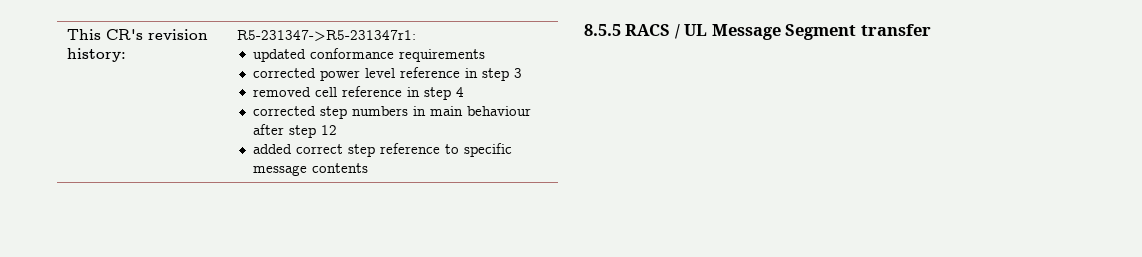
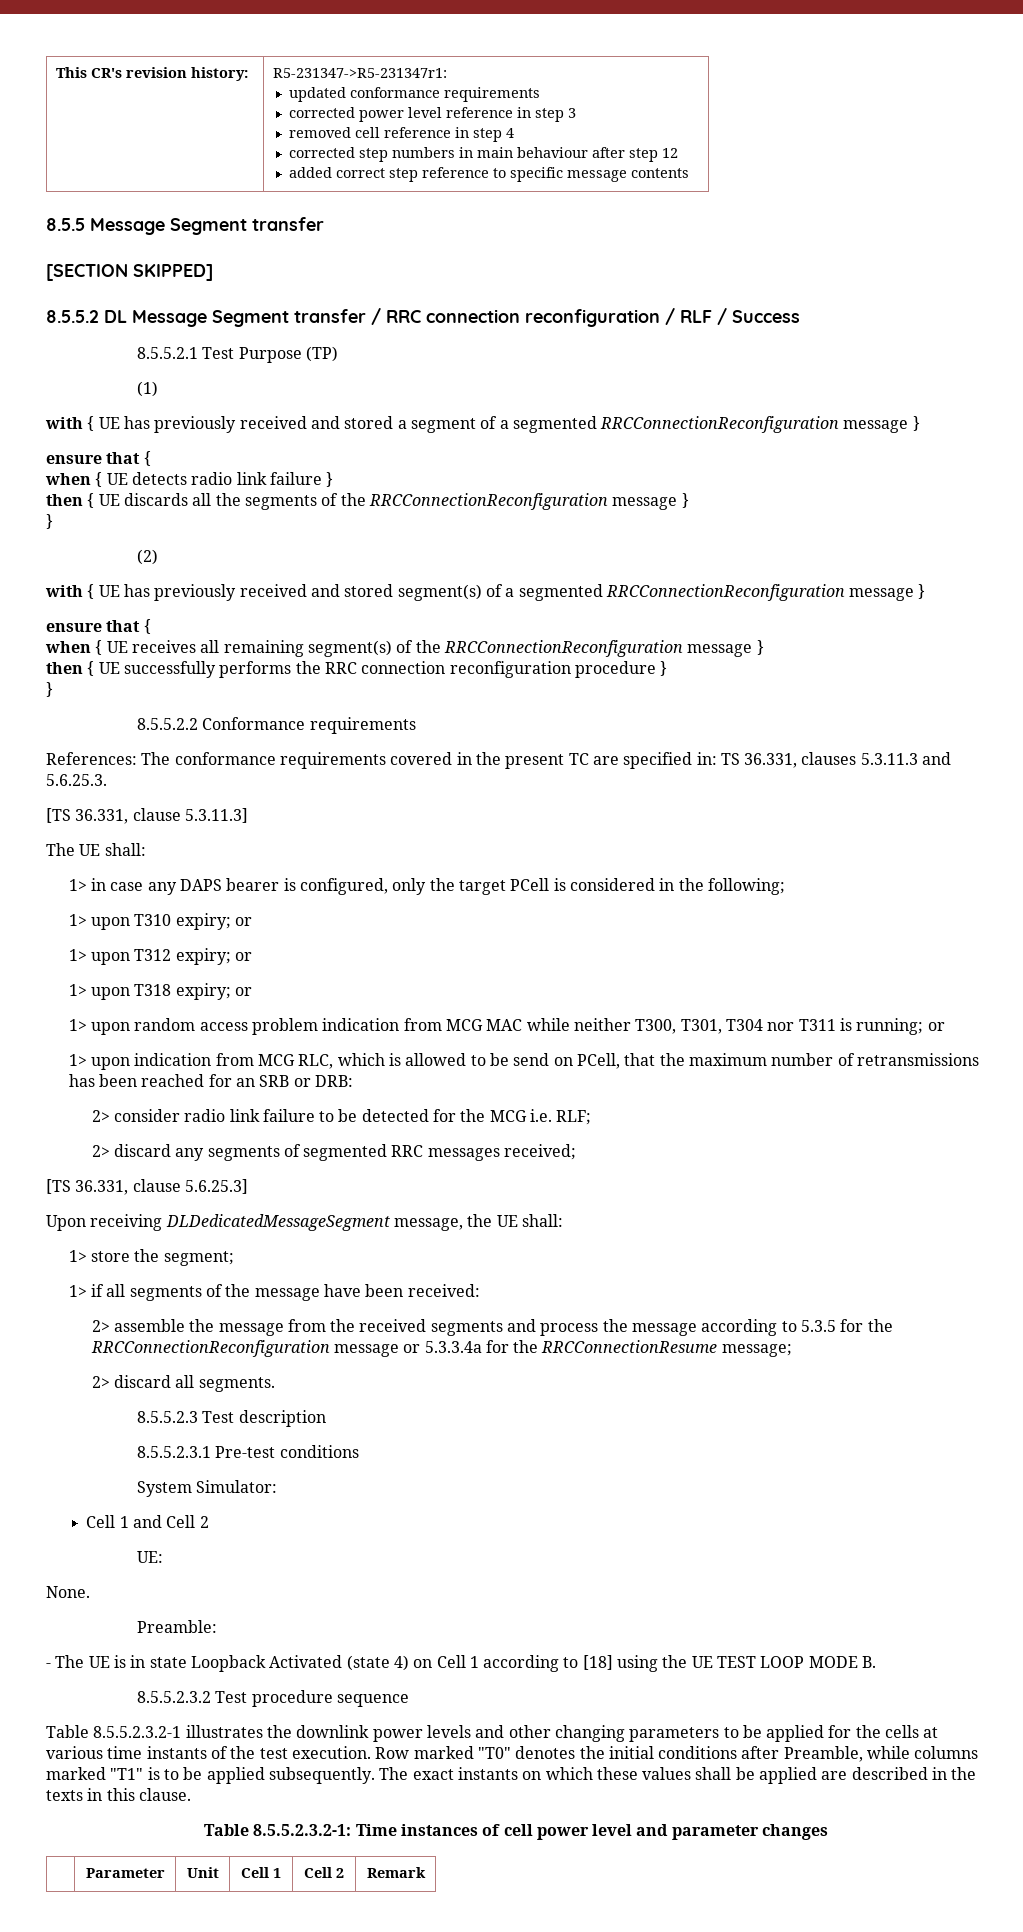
[625,24,931,40] RACS / UL Message Segment transfer -> [90,217,324,235] [46,264,213,281] [46,308,800,327] [137,346,339,363] [137,381,159,397] [45,416,920,433] [46,451,151,466] [45,472,334,487] [46,493,689,510] [46,514,53,529] [137,549,159,565] [45,584,926,601] [46,619,151,634] [45,640,764,657] [46,661,668,678] [46,682,53,697] [137,717,416,734] [46,752,952,769] [46,774,107,786] [46,808,248,824] [46,843,146,856] [68,878,785,895] [68,913,253,930] [68,948,253,965] [68,983,253,1000] [68,1018,945,1035] [68,1053,979,1070] [68,1074,354,1087] [91,1109,592,1125] [91,1144,577,1161] [46,1179,248,1195] [46,1214,563,1231] [68,1249,234,1266] [68,1284,480,1301] [91,1319,893,1336] [90,1340,792,1357] [91,1375,275,1392] [137,1410,326,1427] [137,1445,359,1458] [137,1480,278,1497] [86,1515,209,1528] [137,1551,164,1563] [46,1586,90,1598] [137,1620,218,1633] [46,1655,877,1672] [137,1690,410,1707] [46,1725,939,1742] [46,1746,979,1762] [46,1767,977,1784] [46,1788,191,1801] [203,1824,829,1840] [85,1868,165,1878] [186,1867,219,1878] [241,1867,281,1878] [304,1867,344,1878] [366,1867,426,1878] Message Segment transfer // [SECTION SKIPPED] // 8.5.5.2 DL Message Segment transfer / RRC connection reconfiguration / RLF / Success // 8.5.5.2.1 Test Purpose (TP) // (1) // with { UE has previously received and stored a segment of a segmented RRCConnectionReconfiguration message } // ensure that { // when { UE detects radio link failure } // then { UE discards all the segments of the RRCConnectionReconfiguration message } // } // (2) // with { UE has previously received and stored segment(s) of a segmented RRCConnectionReconfiguration message } // ensure that { // when { UE receives all remaining segment(s) of the RRCConnectionReconfiguration message } // then { UE successfully performs the RRC connection reconfiguration procedure } // } // 8.5.5.2.2 Conformance requirements // References: The conformance requirements covered in the present TC are specified in: TS 36.331, clauses 5.3.11.3 and 5.6.25.3. // [TS 36.331, clause 5.3.11.3] // The UE shall: // 1> in case any DAPS bearer is configured, only the target PCell is considered in the following; // 1> upon T310 expiry; or // 1> upon T312 expiry; or // 1> upon T318 expiry; or // 1> upon random access problem indication from MCG MAC while neither T300, T301, T304 nor T311 is running; or // 1> upon indication from MCG RLC, which is allowed to be send on PCell, that the maximum number of retransmissions has been reached for an SRB or DRB: // 2> consider radio link failure to be detected for the MCG i.e. RLF; // 2> discard any segments of segmented RRC messages received; // [TS 36.331, clause 5.6.25.3] // Upon receiving DLDedicatedMessageSegment message, the UE shall: // 1> store the segment; // 1> if all segments of the message have been received: // 2> assemble the message from the received segments and process the message according to 5.3.5 for the RRCConnectionReconfiguration message or 5.3.3.4a for the RRCConnectionResume message; // 2> discard all segments. // 8.5.5.2.3 Test description // 8.5.5.2.3.1 Pre-test conditions // System Simulator: // Cell 1 and Cell 2 // UE: // None. // Preamble: // - The UE is in state Loopback Activated (state 4) on Cell 1 according to [18] using the UE TEST LOOP MODE B. // 8.5.5.2.3.2 Test procedure sequence // Table 8.5.5.2.3.2-1 illustrates the downlink power levels and other changing parameters to be applied for the cells at various time instants of the test execution. Row marked "T0" denotes the initial conditions after Preamble, while columns marked "T1" is to be applied subsequently. The exact instants on which these values shall be applied are described in the texts in this clause. // Table 8.5.5.2.3.2-1: Time instances of cell power level and parameter changes // | Parameter | Unit | Cell 1 | Cell 2 | Remark

